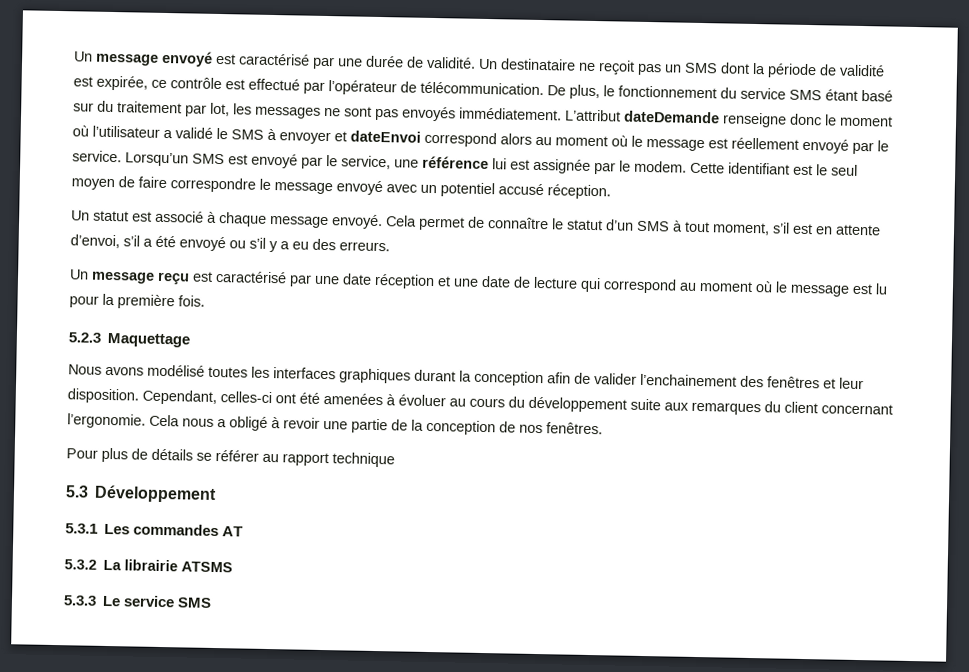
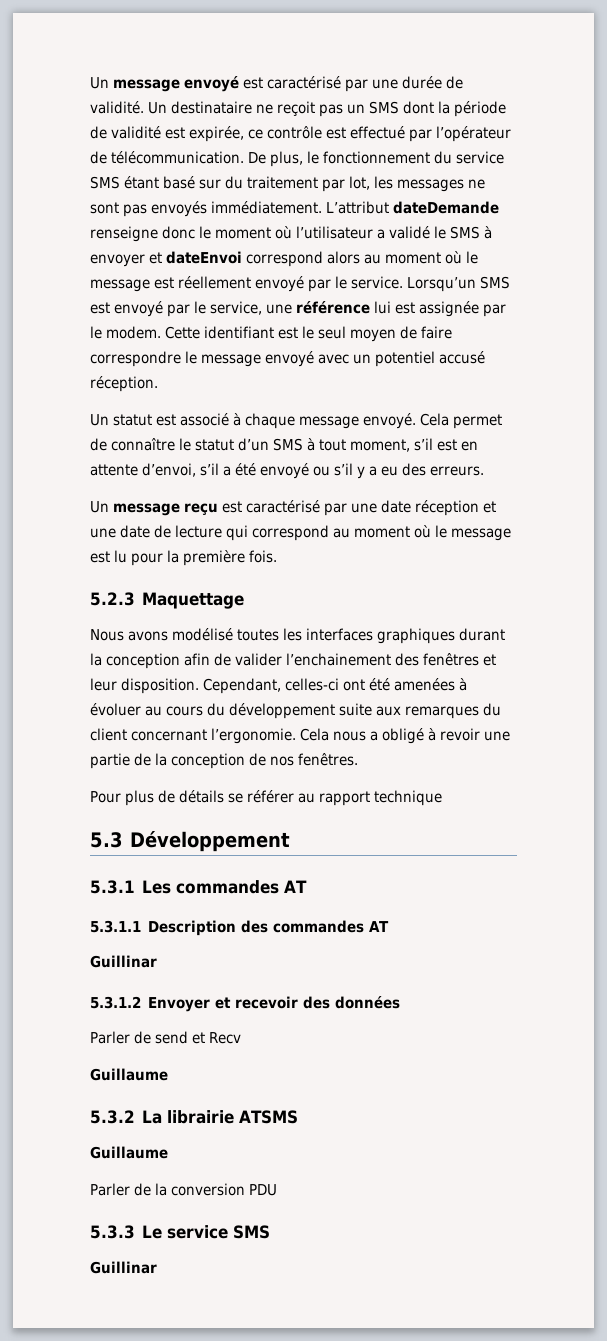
[64,559,234,573] 5.3.2 La librairie ATSMS -> [90,920,390,936] [90,955,157,968] [90,996,401,1012] [90,1031,241,1044] [90,1068,168,1081] [90,1110,299,1124] [90,1146,168,1159] [90,1183,277,1196] 5.3.1.1 Description des commandes AT // Guillinar // 5.3.1.2 Envoyer et recevoir des données // Parler de send et Recv // Guillaume // 5.3.2 La librairie ATSMS // Guillaume // Parler de la conversion PDU
(213, 602) none -> [90,1261,157,1274] // Guillinar

